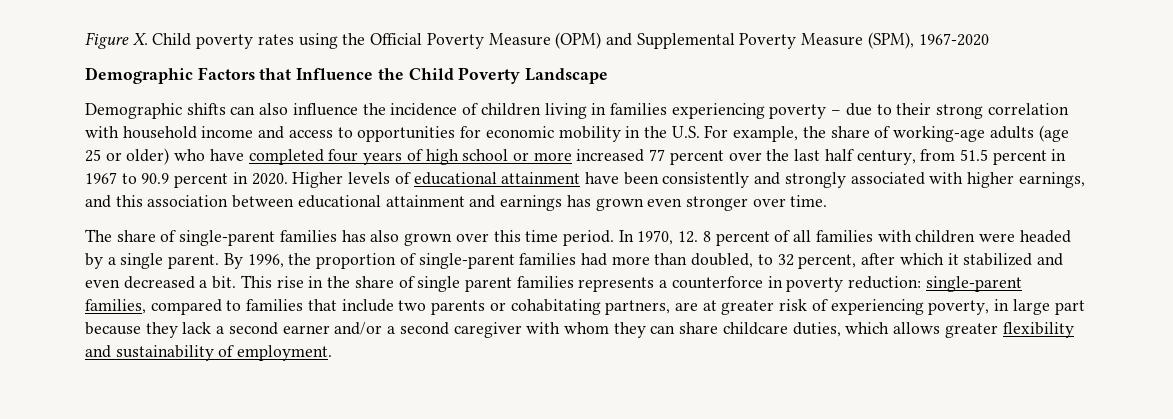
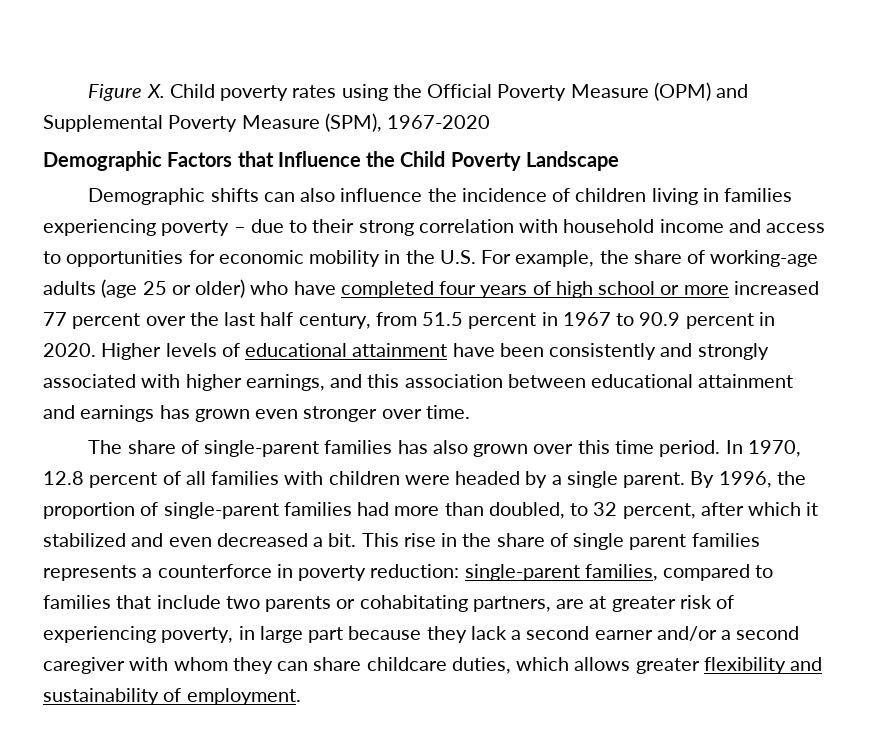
[678,231,711,243] 12. 8 -> [43,471,84,485] 12.8

